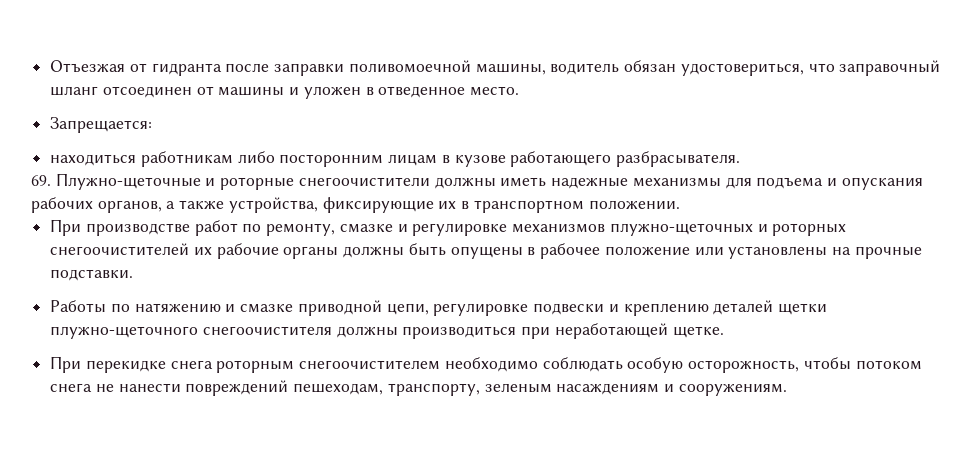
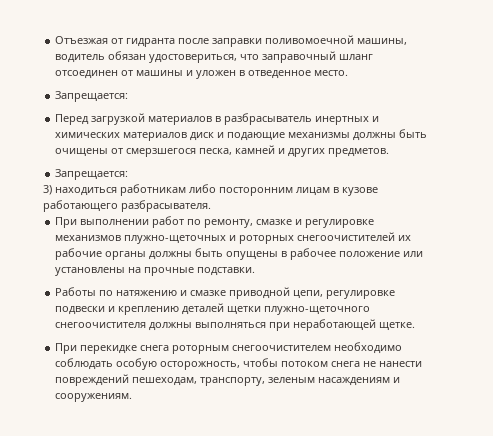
(153, 125) none -> [55,113,380,125] [55,129,428,141] [55,145,390,157] [55,169,129,180] [43,185,52,195] Перед загрузкой материалов в разбрасыватель инертных и химических материалов диск и подающие механизмы должны быть очищены от смерзшегося песка, камней и других предметов. // Запрещается: // 3)
[31,173,923,190] [31,197,680,213] [50,219,190,236] // 69. Плужно-щеточные и роторные снегоочистители должны иметь надежные механизмы для подъема и опускания рабочих органов, а также устройства, фиксирующие их в транспортном положении. // При производстве -> [55,217,150,228] // При выполнении
[402,326,517,339] производиться -> [195,322,267,328] выполняться

